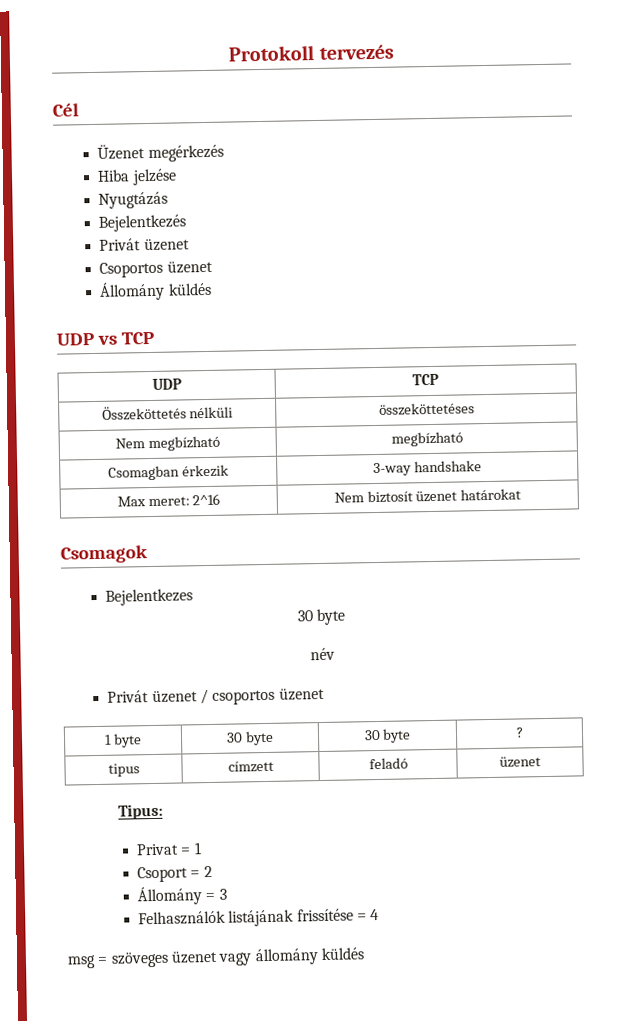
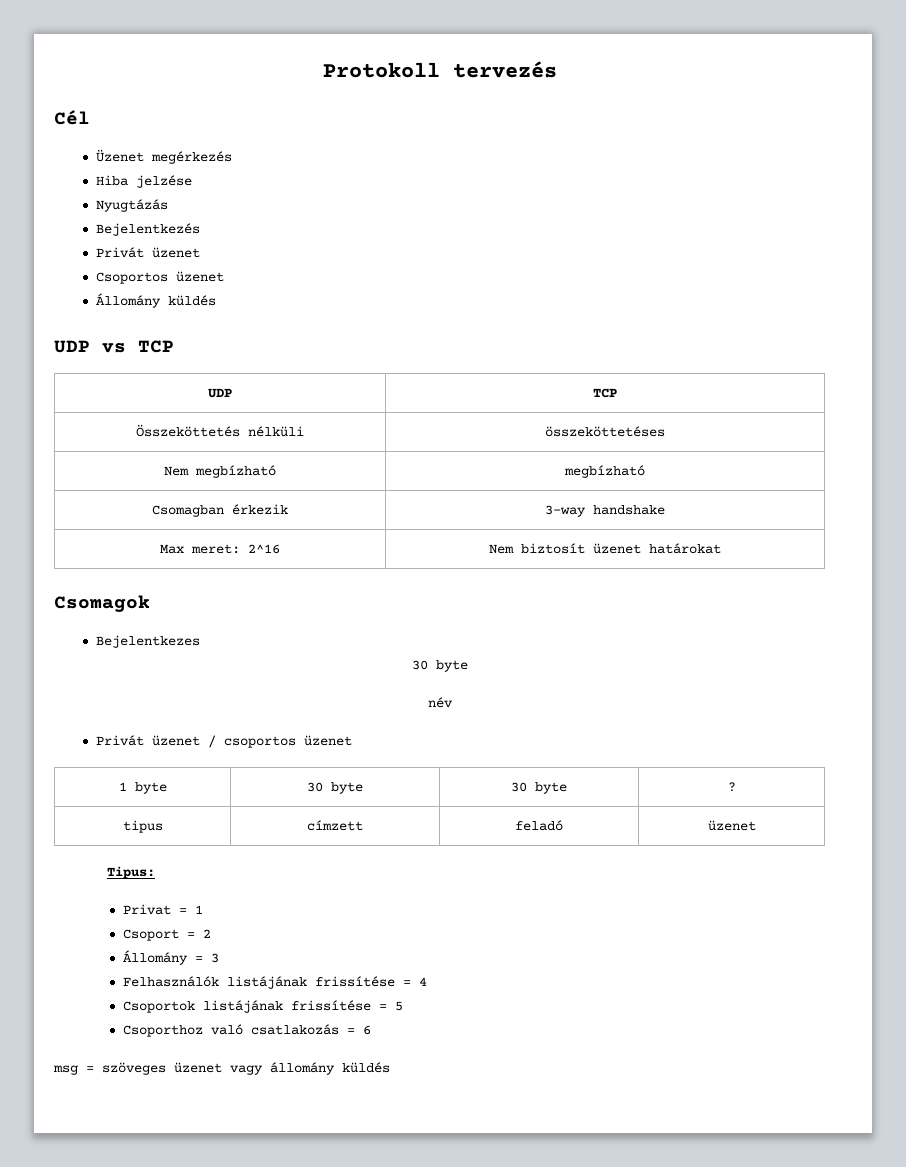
(380, 915) none -> [122,1000,403,1013] [122,1024,371,1037] // Csoportok listájának frissítése = 5 // Csoporthoz való csatlakozás = 6

